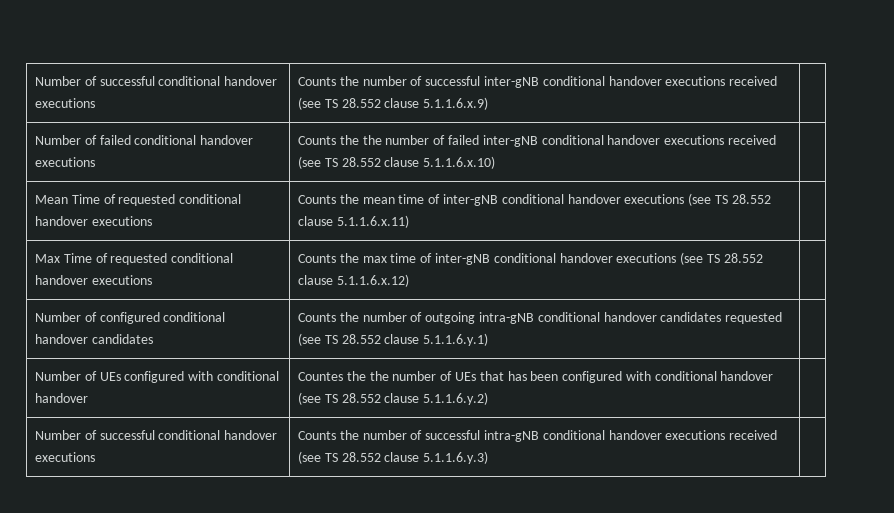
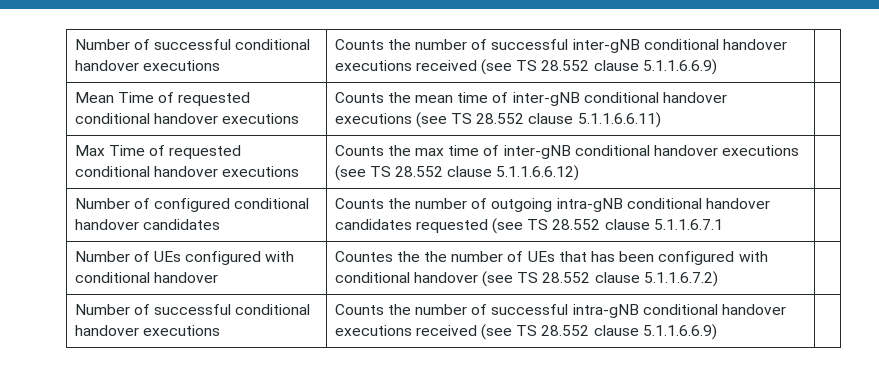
[423,97,489,110] [35,135,254,145] [35,157,96,167] [298,135,776,147] [298,156,496,169] 5.1.1.6.x.9) | // Number of failed conditional handover executions | Counts the the number of failed inter-gNB conditional handover executions received (see TS 28.552 clause 5.1.1.6.x.10) -> [642,59,717,75] 5.1.1.6.6.9)
[336,215,409,228] 5.1.1.6.x.11) -> [577,112,661,128] 5.1.1.6.6.11)
[336,274,409,287] 5.1.1.6.x.12) -> [496,165,580,181] 5.1.1.6.6.12)
[423,333,489,346] 5.1.1.6.y.1) -> [653,219,723,230] 5.1.1.6.7.1
[423,392,489,405] 5.1.1.6.y.2) -> [643,271,718,287] 5.1.1.6.7.2)
[423,451,489,464] 5.1.1.6.y.3) -> [642,324,717,340] 5.1.1.6.6.9)

